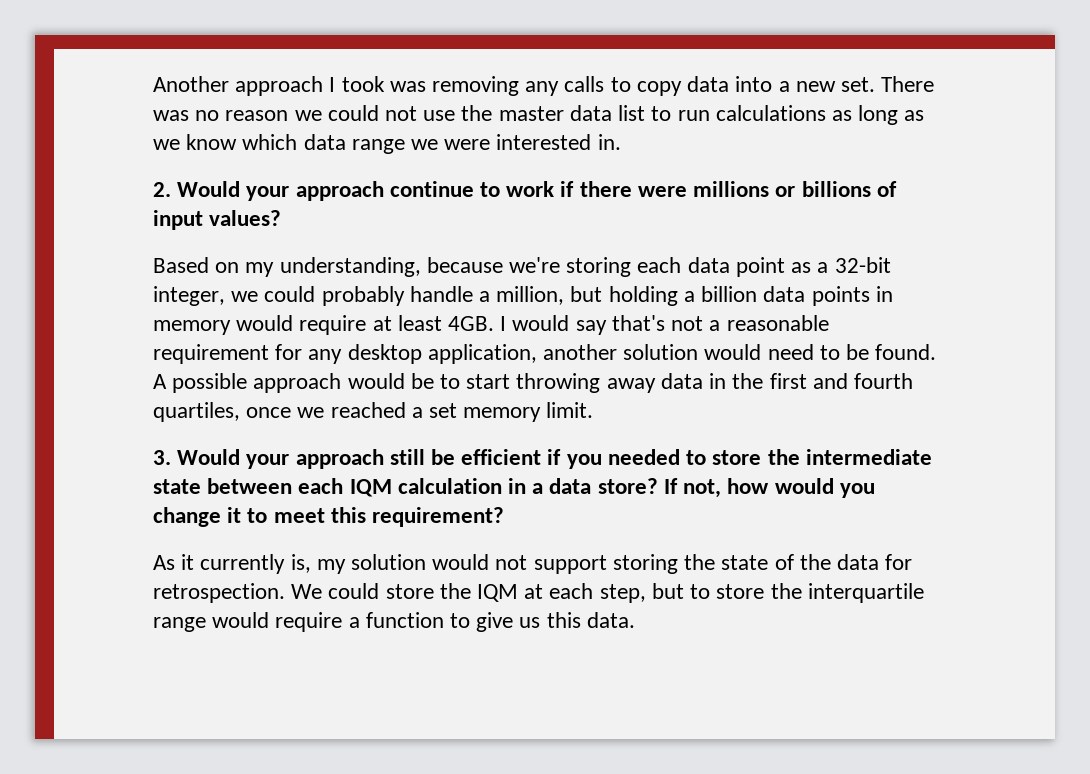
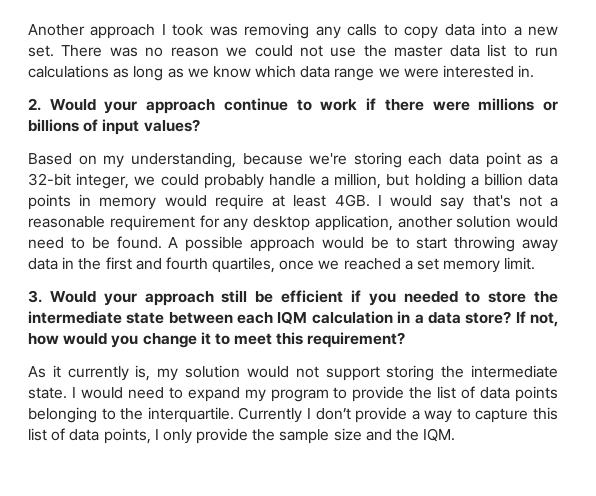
[721,554,913,570] [153,583,924,603] [153,612,635,632] state of the data for retrospection. We could store the IQM at each step, but to store the interquartile range would require a function to give us this data. -> [470,365,558,378] [28,386,558,402] [28,407,558,423] [28,428,456,444] intermediate state. I would need to expand my program to provide the list of data points belonging to the interquartile. Currently I don’t provide a way to capture this list of data points, I only provide the sample size and the IQM.

